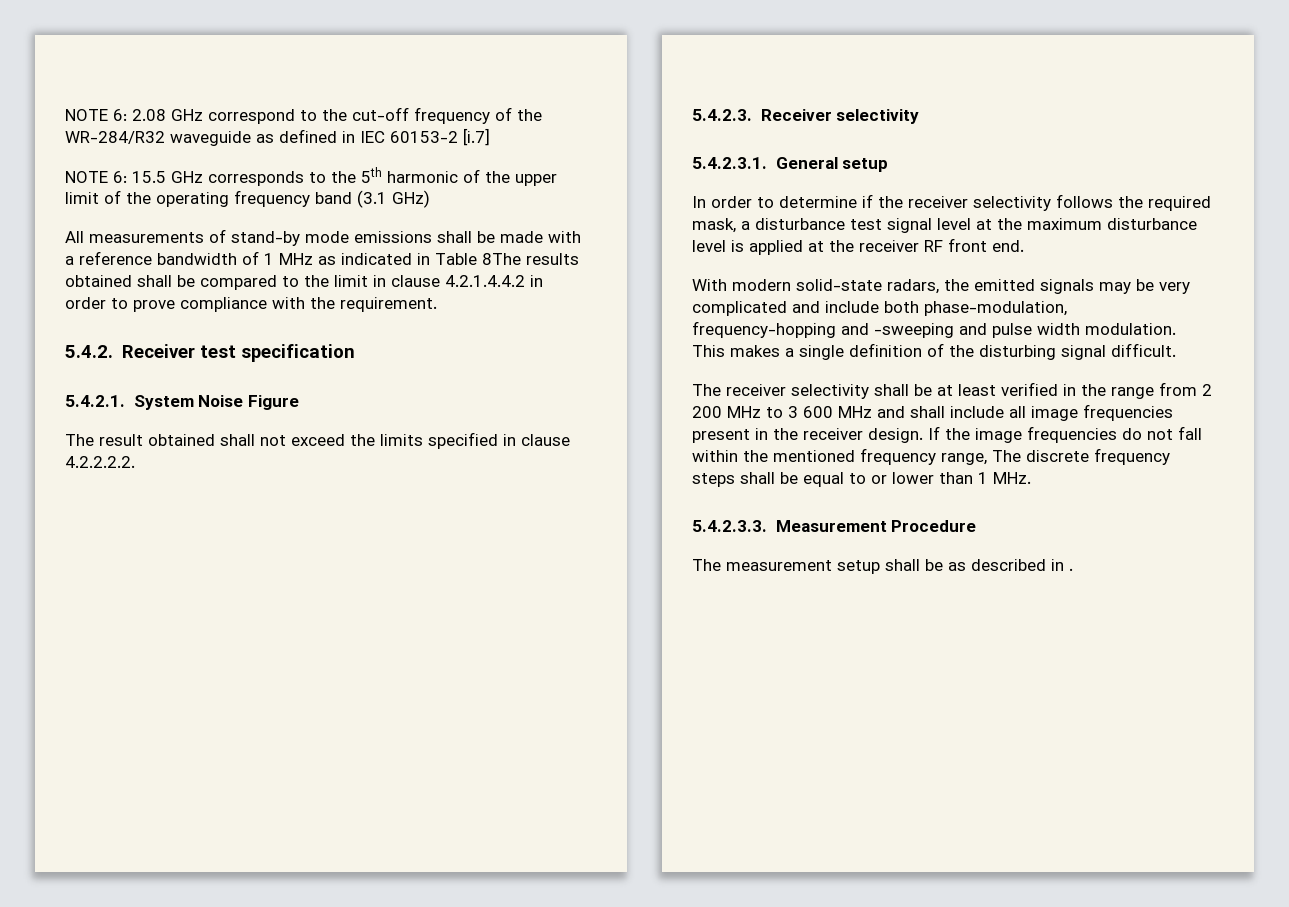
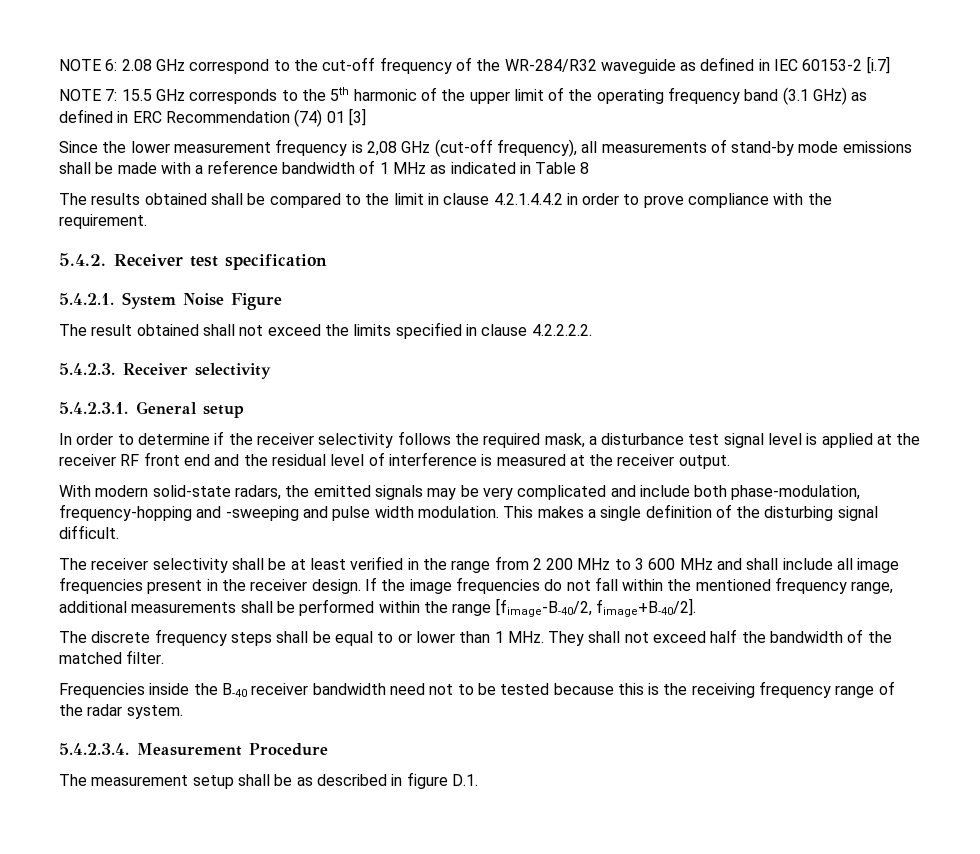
[113,171,127,183] 6: -> [105,89,118,101] 7:
[65,231,84,243] // All -> [851,92,868,101] [59,108,366,127] [59,139,598,157] as defined in ERC Recommendation (74) 01 [3] // Since the lower measurement frequency is 2,08 GHz (cut-off frequency), all
[482,253,521,265] 8The -> [580,162,590,174] [59,193,87,205] 8 // The
[976,218,1197,230] [692,240,726,252] at the maximum disturbance level -> (803, 439) none
[992,240,1024,252] end. -> [183,452,730,469] end and the residual level of interference is measured at the receiver output.
(987, 459) none -> [59,598,696,617] additional measurements shall be performed within the range [fimage-B-40/2, fimage+B-40/2]. //
[692,520,767,532] // 5.4.2.3.3. -> [548,629,892,646] [59,650,165,664] [59,681,895,698] [59,704,183,719] [59,743,129,755] They shall not exceed half the bandwidth of the matched filter. // Frequencies inside the B-40 receiver bandwidth need not to be tested because this is the receiving frequency range of the radar system. // 5.4.2.3.4.
[1069,568,1073,571] . -> [406,772,478,789] figure D.1.

